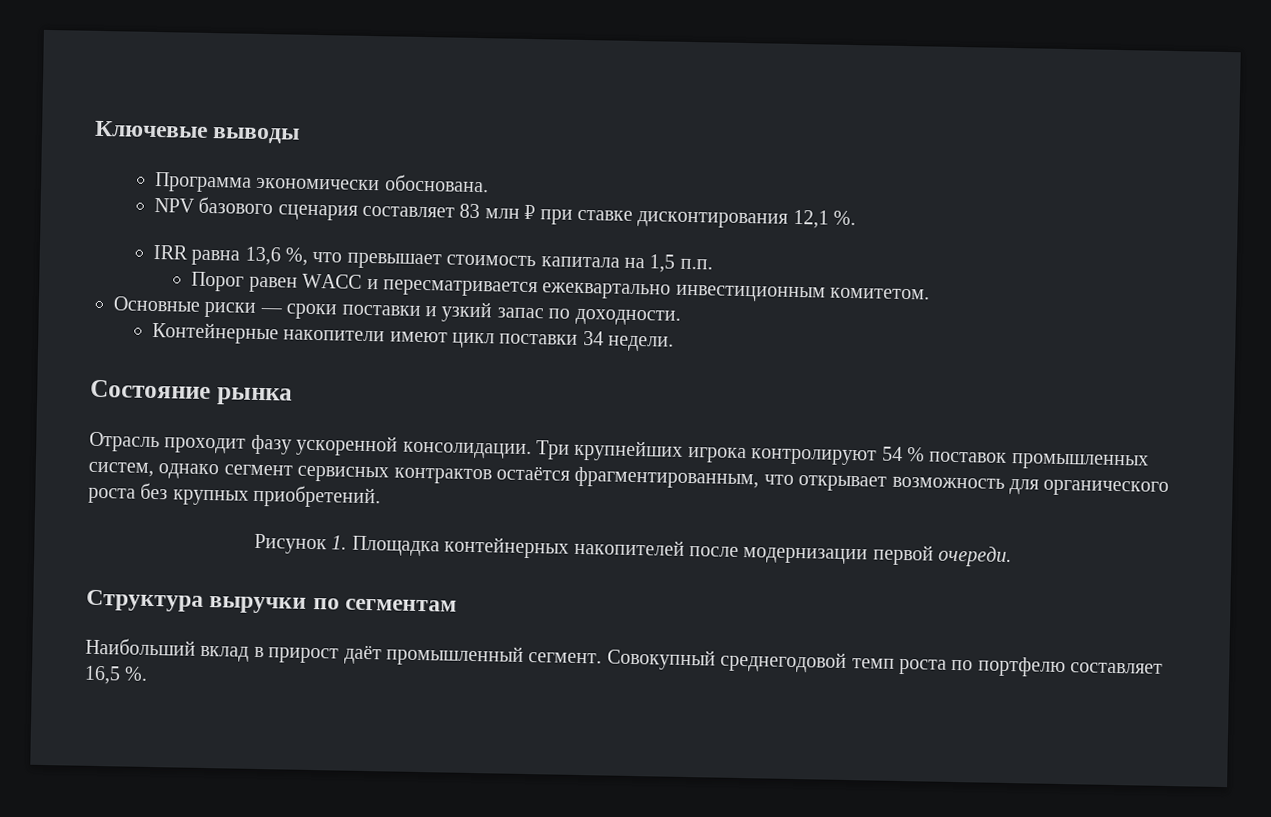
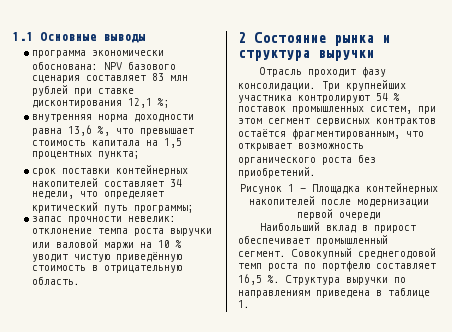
[94,120,208,138] Ключевые -> [12,32,96,41] 1.1 Основные
[153,171,489,193] Программа экономически обоснована. // -> [31,50,164,58] [31,61,98,70] программа экономически обоснована:
[524,204,536,220] ₽ -> [31,85,68,96] рублей
[833,210,857,226] [152,244,188,260] %. // IRR -> [156,98,170,108] [31,114,194,122] %; // внутренняя норма доходности
[679,258,713,270] [191,271,931,303] [113,296,681,326] [151,321,675,352] п.п. // Порог равен WACC и пересматривается ежеквартально инвестиционным комитетом. // Основные риски — сроки поставки и узкий запас по доходности. // Контейнерные накопители имеют цикл поставки 34 недели. // -> [31,151,140,159] [31,165,188,176] [31,178,182,187] [31,191,164,199] [31,202,194,213] [31,216,176,224] [31,228,212,236] [31,239,182,250] [31,252,182,262] [31,265,182,273] [31,276,80,285] [238,32,246,43] процентных пункта; // срок поставки контейнерных накопителей составляет 34 недели, что определяет критический путь программы; // запас прочности невелик: отклонение темпа роста выручки или валовой маржи на 10 % уводит чистую приведённую стоимость в отрицательную область. // 2
(293, 396) none -> [382,35,390,43] [238,50,374,61] и структура выручки
[296,434,399,457] ускоренной -> (386, 72) none
[687,446,747,464] игрока -> [238,95,292,103] участника
[158,463,220,480] однако -> [418,106,436,114] [238,118,262,124] при этом
[1008,478,1039,495] для -> (364, 146) none
[172,489,249,506] крупных -> (376, 158) none
[331,535,348,550] 1. -> [288,184,306,192] 1 —
[938,545,1013,568] [86,589,458,614] очереди. // Структура выручки по сегментам -> [339,212,381,220] очереди
[343,644,382,665] даёт -> [238,235,310,244] обеспечивает
(149, 673) none -> [286,275,406,285] [238,287,430,298] [238,300,250,308] Структура выручки по направлениям приведена в таблице 1.

